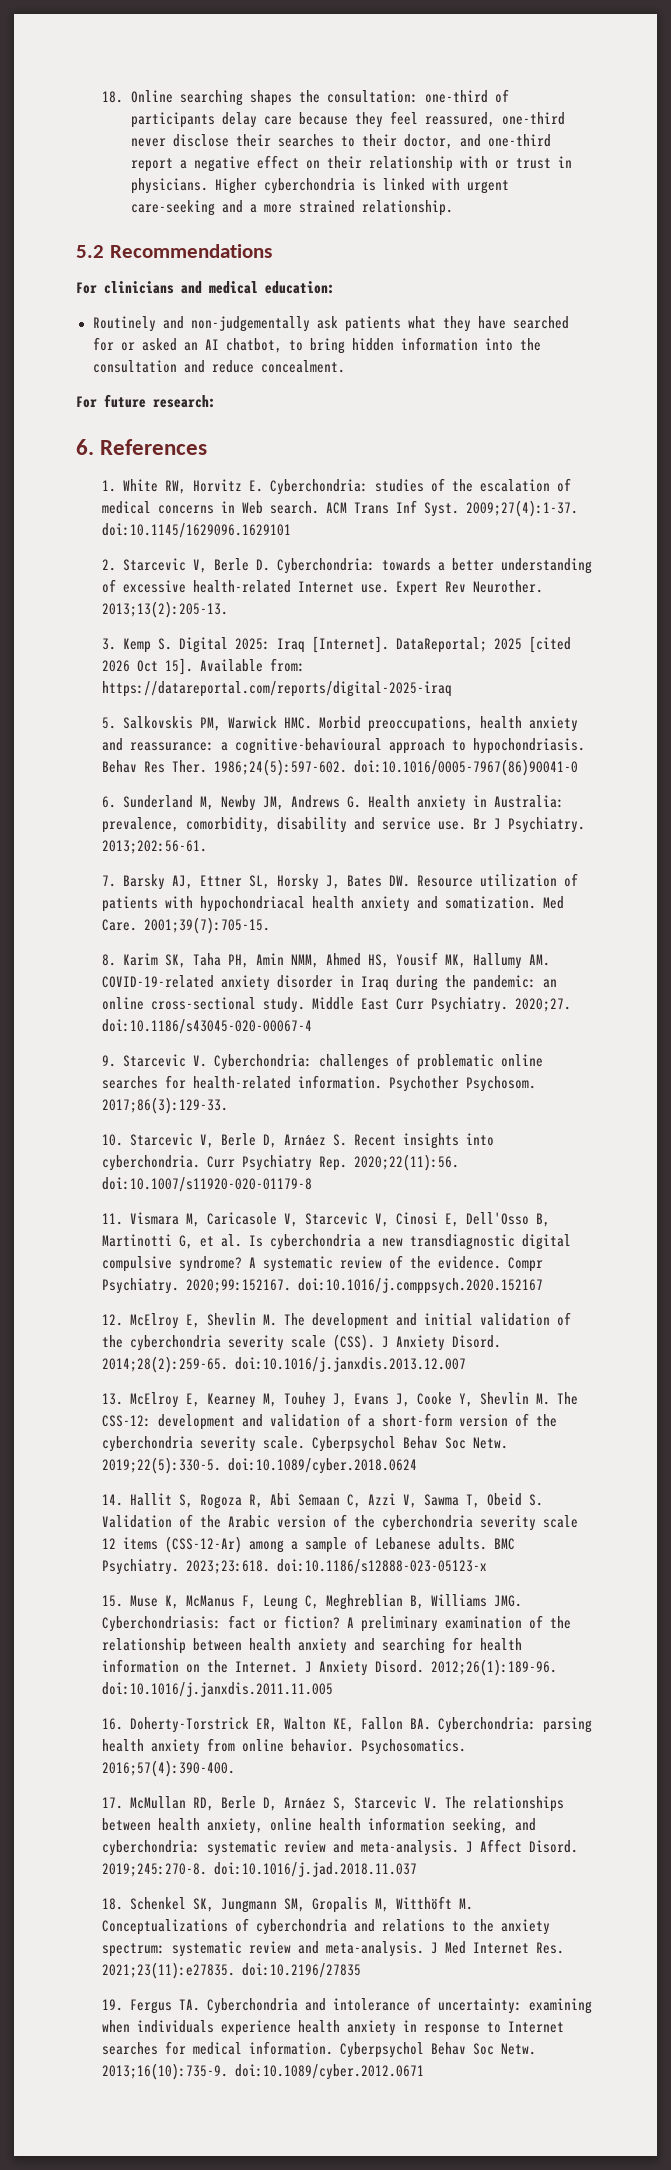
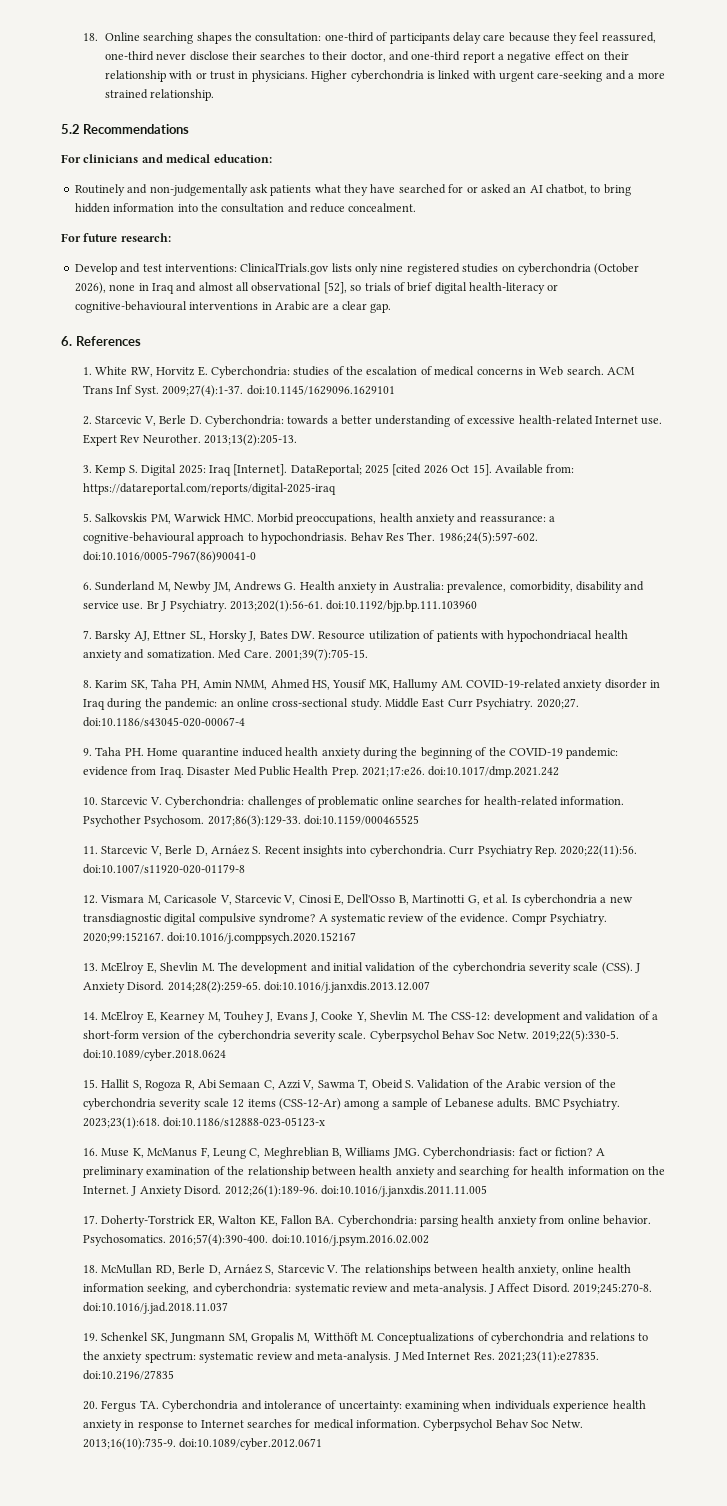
(216, 401) none -> [74,263,640,275] [74,282,559,294] [74,301,392,313] // Develop and test interventions: ClinicalTrials.gov lists only nine registered studies on cyberchondria (October 2026), none in Iraq and almost all observational [52], so trials of brief digital health-literacy or cognitive-behavioural interventions in Arabic are a clear gap.
[102,840,208,854] 2013;202:56-61. -> [229,600,478,612] 2013;202(1):56-61. doi:10.1192/bjp.bp.111.103960
(117, 1061) none -> [95,747,619,759] [82,766,560,778] [82,797,98,805] Taha PH. Home quarantine induced health anxiety during the beginning of the COVID-19 pandemic: evidence from Iraq. Disaster Med Public Health Prep. 2021;17:e26. doi:10.1017/dmp.2021.242 // 10.
[102,1134,124,1146] // 10. -> [304,815,420,825] [82,846,98,854] doi:10.1159/000465525 // 11.
[102,1213,124,1225] 11. -> [82,895,98,904] 12.
[102,1314,124,1326] 12. -> [82,963,98,971] 13.
[102,1393,124,1405] 13. -> [82,1012,98,1020] 14.
[102,1494,124,1506] 14. -> [82,1079,98,1088] 15.
[186,1560,271,1574] 2023;23:618. -> [82,1117,160,1129] 2023;23(1):618.
[102,1595,124,1607] 15. -> [82,1148,98,1156] 16.
[102,1718,124,1730] 16. -> [82,1215,98,1224] 17.
[102,1797,124,1809] // 17. -> [271,1234,429,1246] [82,1265,98,1273] doi:10.1016/j.psym.2016.02.002 // 18.
[102,1898,124,1910] 18. -> [82,1333,98,1341] 19.
[102,1999,124,2011] 19. -> [82,1401,98,1410] 20.

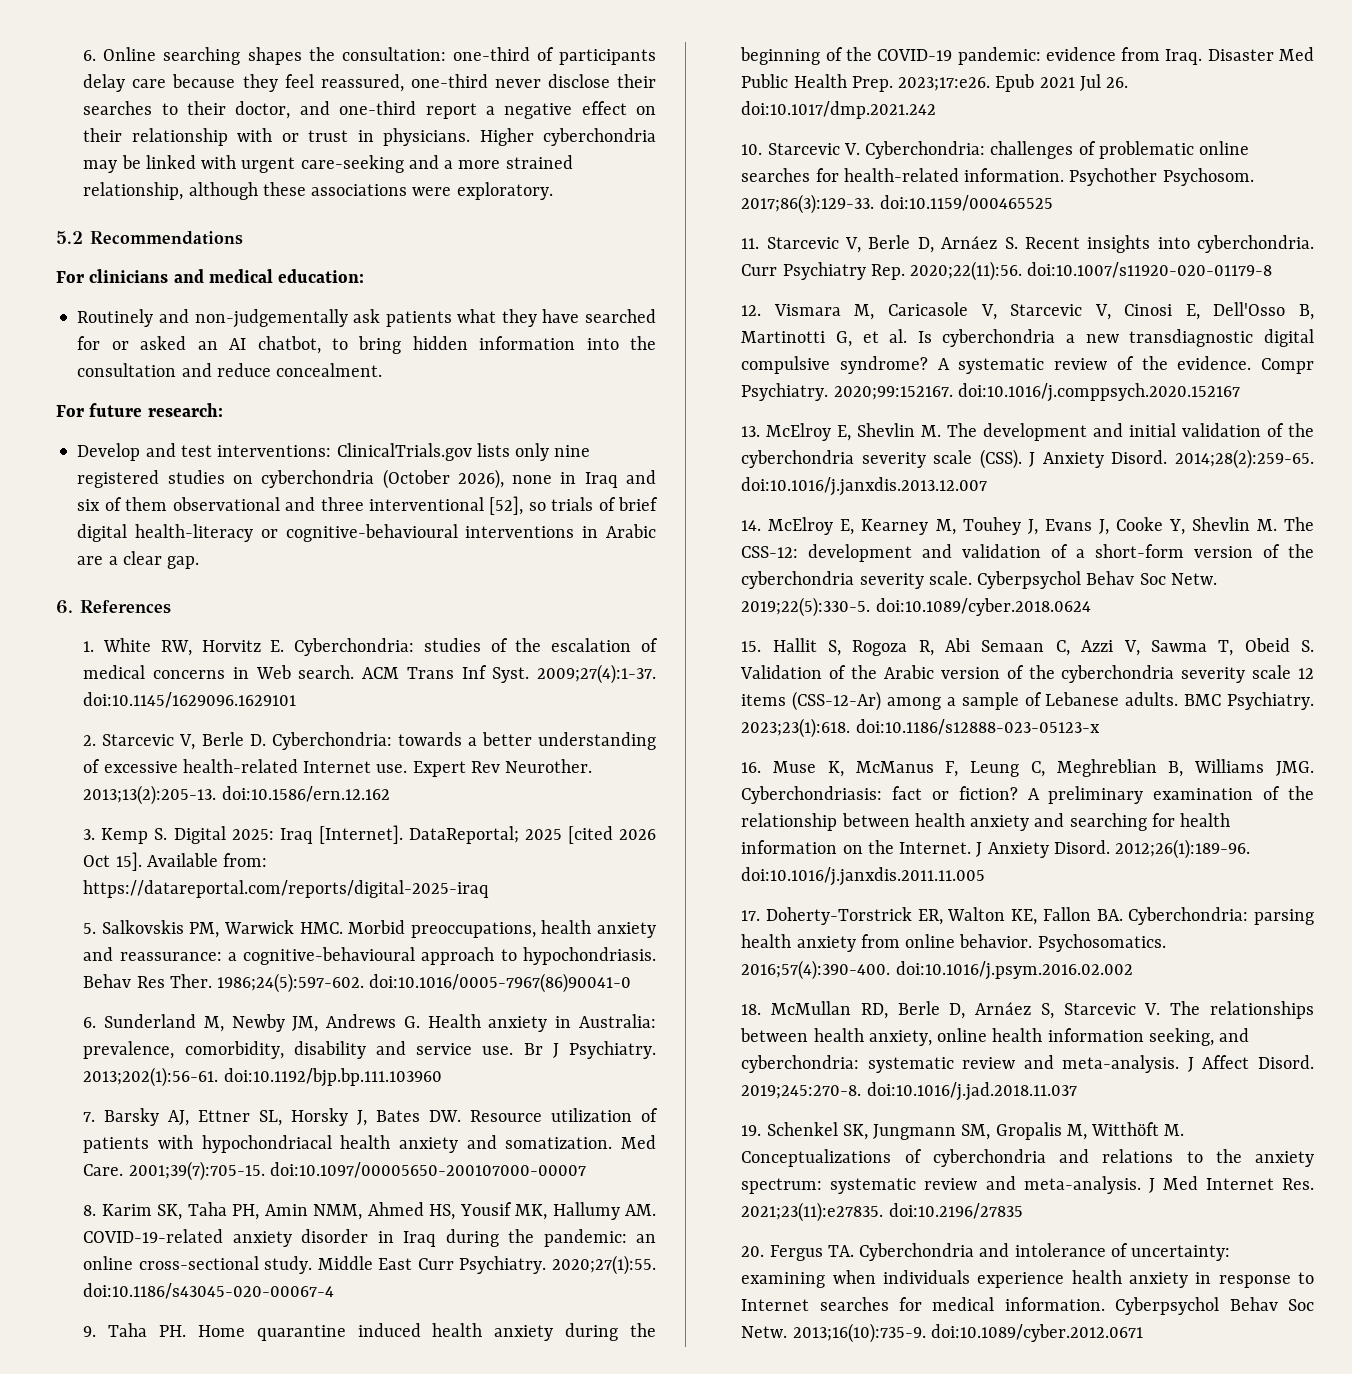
[82,33,98,41] 18. -> [83,50,97,61] 6.
[426,71,435,79] is -> [83,155,141,173] may be
[150,89,215,101] relationship. -> [83,182,553,200] relationship, although these associations were exploratory.
[198,282,322,292] almost all observational -> [77,497,484,511] six of them observational and three interventional
(298, 440) none -> [221,786,390,802] doi:10.1586/ern.12.162
(368, 655) none -> [269,1162,586,1178] doi:10.1097/00005650-200107000-00007
[536,698,579,709] 2020;27. -> [552,1255,656,1275] 2020;27(1):55.
[361,766,425,777] 2021;17:e26. -> [898,74,1129,92] 2023;17:e26. Epub 2021 Jul 26.

